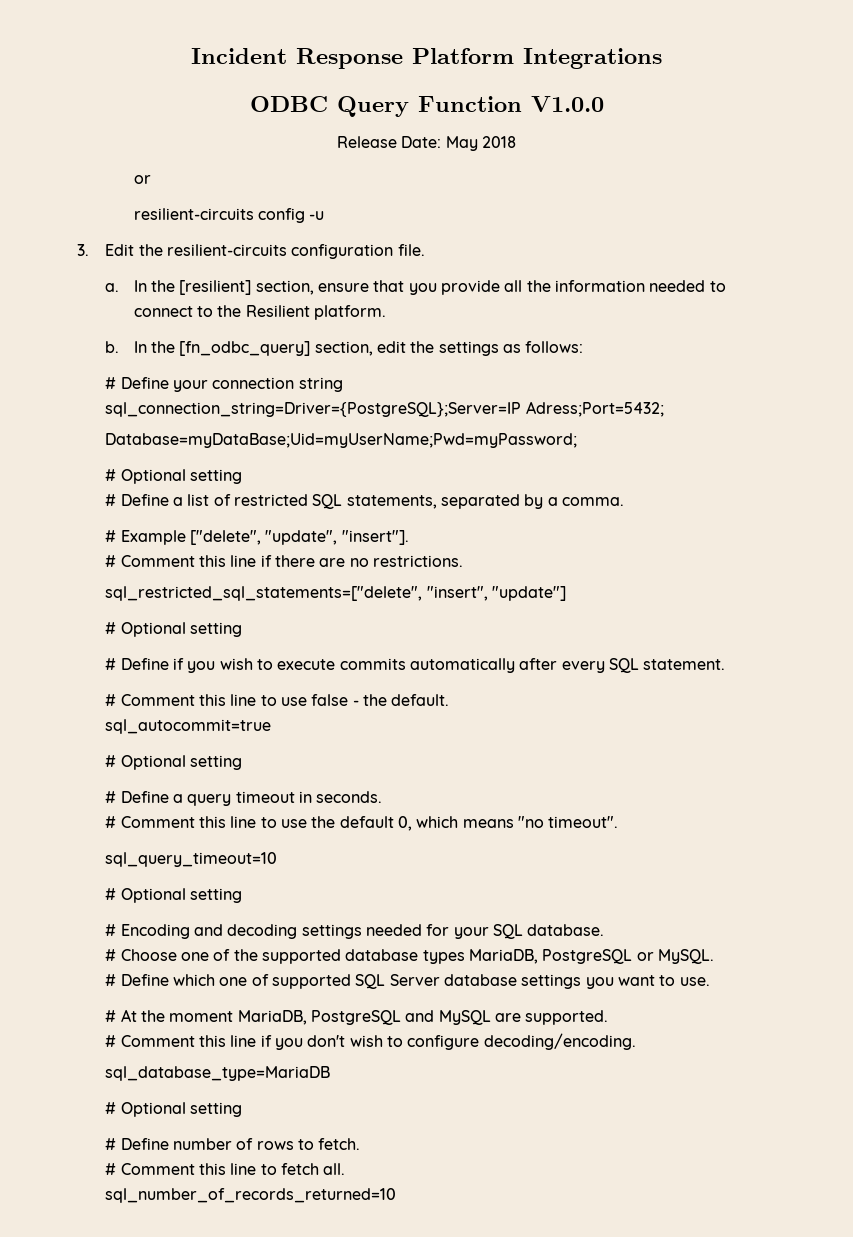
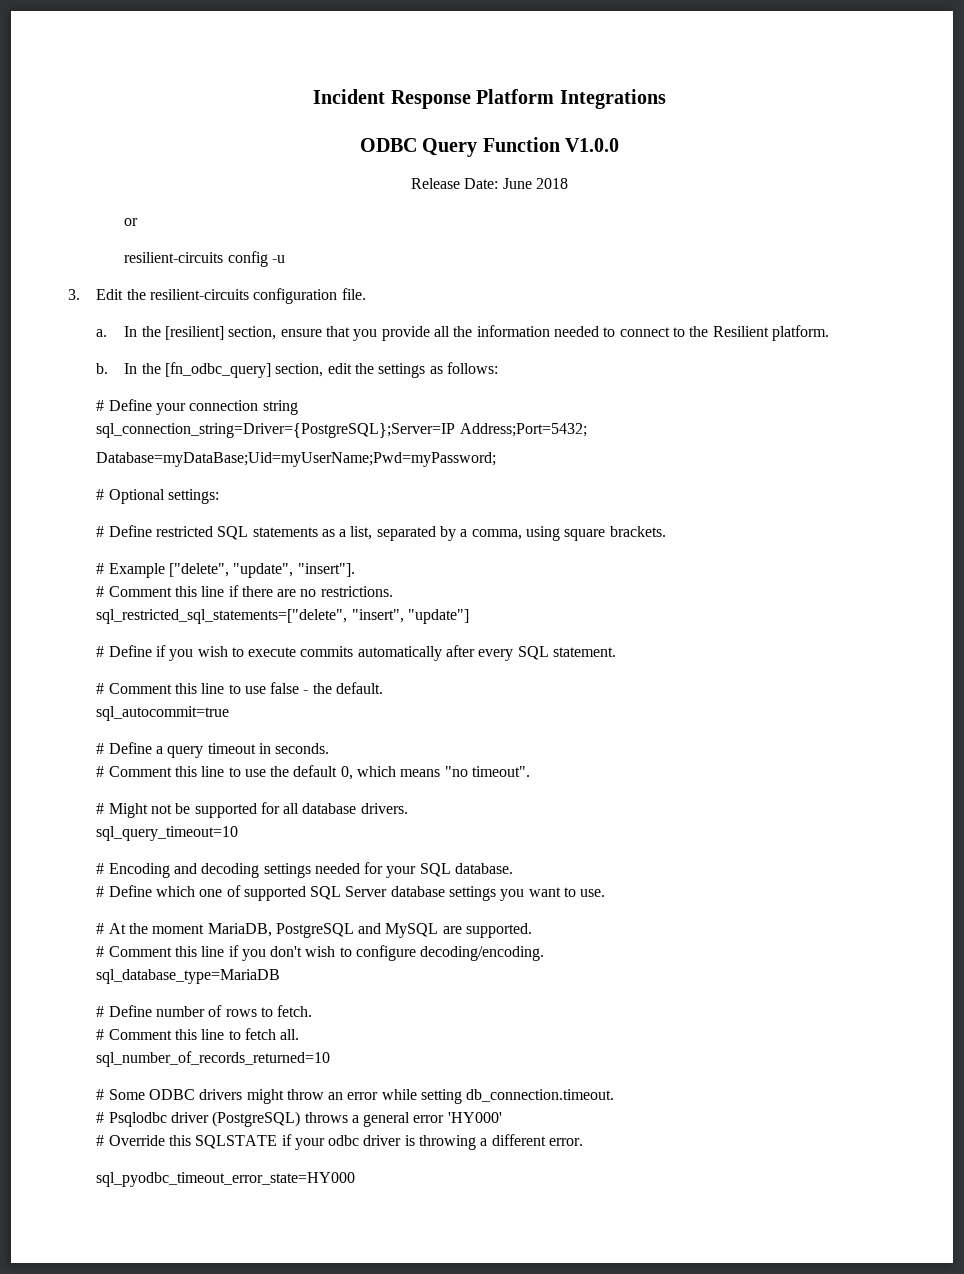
[445,136,478,151] May -> [502,178,532,189] June
[525,401,664,417] Adress;Port=5432; -> [459,423,587,437] Address;Port=5432;
[190,469,243,484] [105,494,624,509] setting // # Define a list of restricted SQL statements, separated by a comma. -> [167,489,219,504] [96,525,666,541] settings: // # Define restricted SQL statements as a list, separated by a comma, using square brackets.
[105,622,243,637] // # Optional setting -> (469, 616) none
[105,755,243,770] // # Optional setting -> (230, 713) none
[105,852,278,867] [105,888,243,903] sql_query_timeout=10 // # Optional setting -> [96,802,408,818] [96,826,239,841] # Might not be supported for all database drivers. // sql_query_timeout=10
[105,949,714,964] // # Choose one of the supported database types MariaDB, PostgreSQL or MySQL. -> (514, 868) none
[105,1102,243,1117] // # Optional setting -> (281, 976) none
(397, 1195) none -> [96,1089,615,1104] [96,1111,502,1127] [96,1134,584,1150] [96,1172,356,1187] // # Some ODBC drivers might throw an error while setting db_connection.timeout. // # Psqlodbc driver (PostgreSQL) throws a general error 'HY000' // # Override this SQLSTATE if your odbc driver is throwing a different error. // sql_pyodbc_timeout_error_state=HY000

